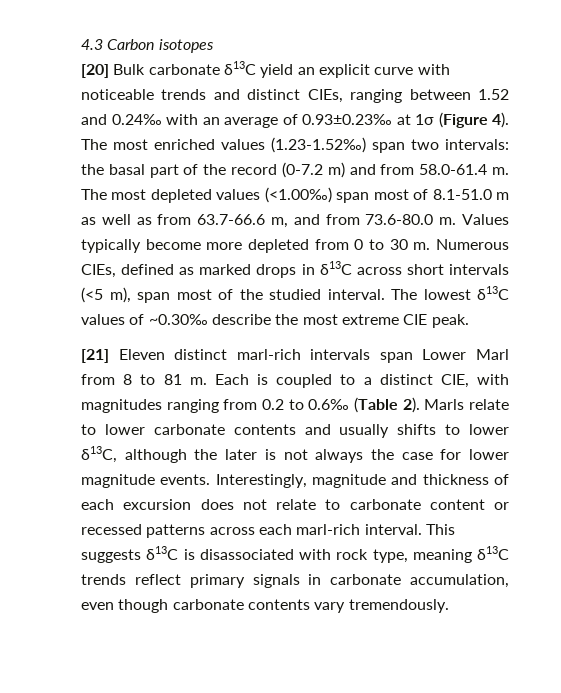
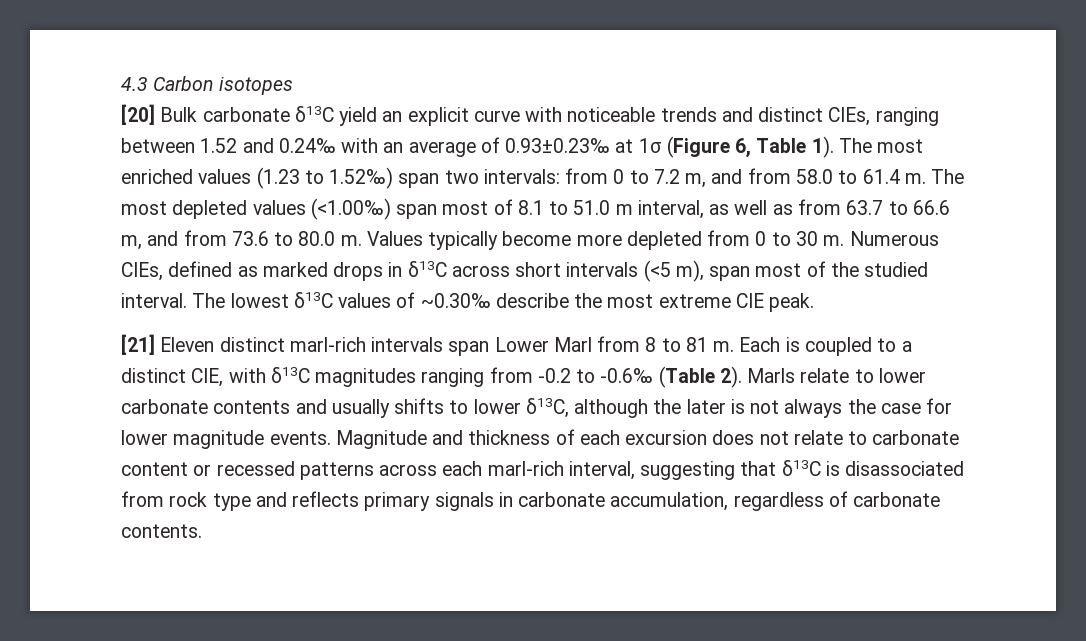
[492,112,509,128] 4). -> [735,136,834,158] 6, Table 1).
[271,137,509,153] [81,162,488,178] (1.23-1.52‰) span two intervals: the basal part of the record (0-7.2 m) and from 58.0-61.4 -> [256,167,900,189] (1.23 to 1.52‰) span two intervals: from 0 to 7.2 m, and from 58.0 to 61.4
[432,189,510,200] [81,214,434,228] 8.1-51.0 m as well as from 63.7-66.6 m, and from 73.6-80.0 -> [517,199,950,219] [121,230,336,250] 8.1 to 51.0 m interval, as well as from 63.7 to 66.6 m, and from 73.6 to 80.0
(510, 379) none -> [270,367,310,383] δ13C
[262,399,350,410] 0.2 to 0.6‰ -> [537,368,654,383] -0.2 to -0.6‰
[215,474,386,488] Interestingly, magnitude -> [335,430,427,449] Magnitude
[364,524,455,535] [81,546,509,563] [81,574,181,585] interval. This suggests δ13C is disassociated with rock type, meaning δ13C trends reflect -> [568,460,965,480] [121,491,360,511] interval, suggesting that δ13C is disassociated from rock type and reflects
[81,599,449,613] even though carbonate contents vary tremendously. -> [733,491,941,511] [121,524,202,538] regardless of carbonate contents.

